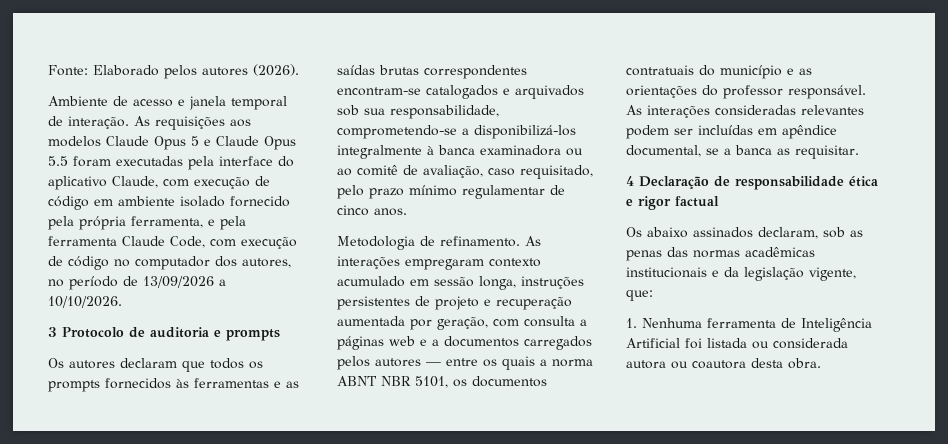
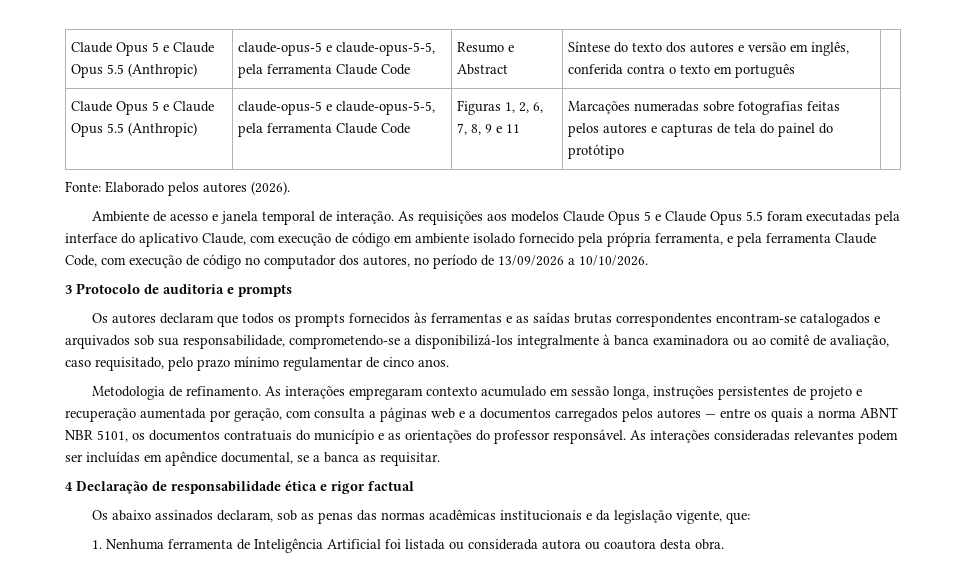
(48, 70) none -> [71,42,215,56] [71,63,198,78] [238,42,436,56] [238,64,411,78] [457,42,515,53] [457,64,509,75] [568,41,850,56] [568,63,796,78] [71,101,215,115] [71,122,198,137] [238,101,436,115] [238,123,411,137] [457,100,544,115] [457,123,521,135] [568,101,841,115] [568,123,834,137] [568,144,625,159] Claude Opus 5 e Claude Opus 5.5 (Anthropic) | claude-opus-5 e claude-opus-5-5, pela ferramenta Claude Code | Resumo e Abstract | Síntese do texto dos autores e versão em inglês, conferida contra o texto em português | // Claude Opus 5 e Claude Opus 5.5 (Anthropic) | claude-opus-5 e claude-opus-5-5, pela ferramenta Claude Code | Figuras 1, 2, 6, 7, 8, 9 e 11 | Marcações numeradas sobre fotografias feitas pelos autores e capturas de tela do painel do protótipo | //

